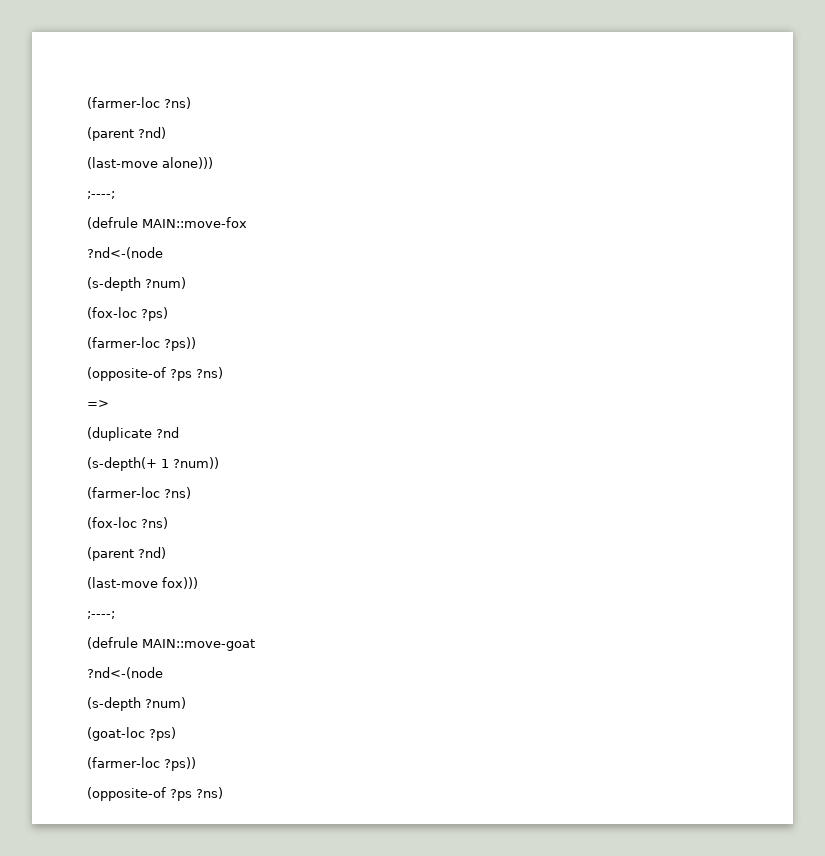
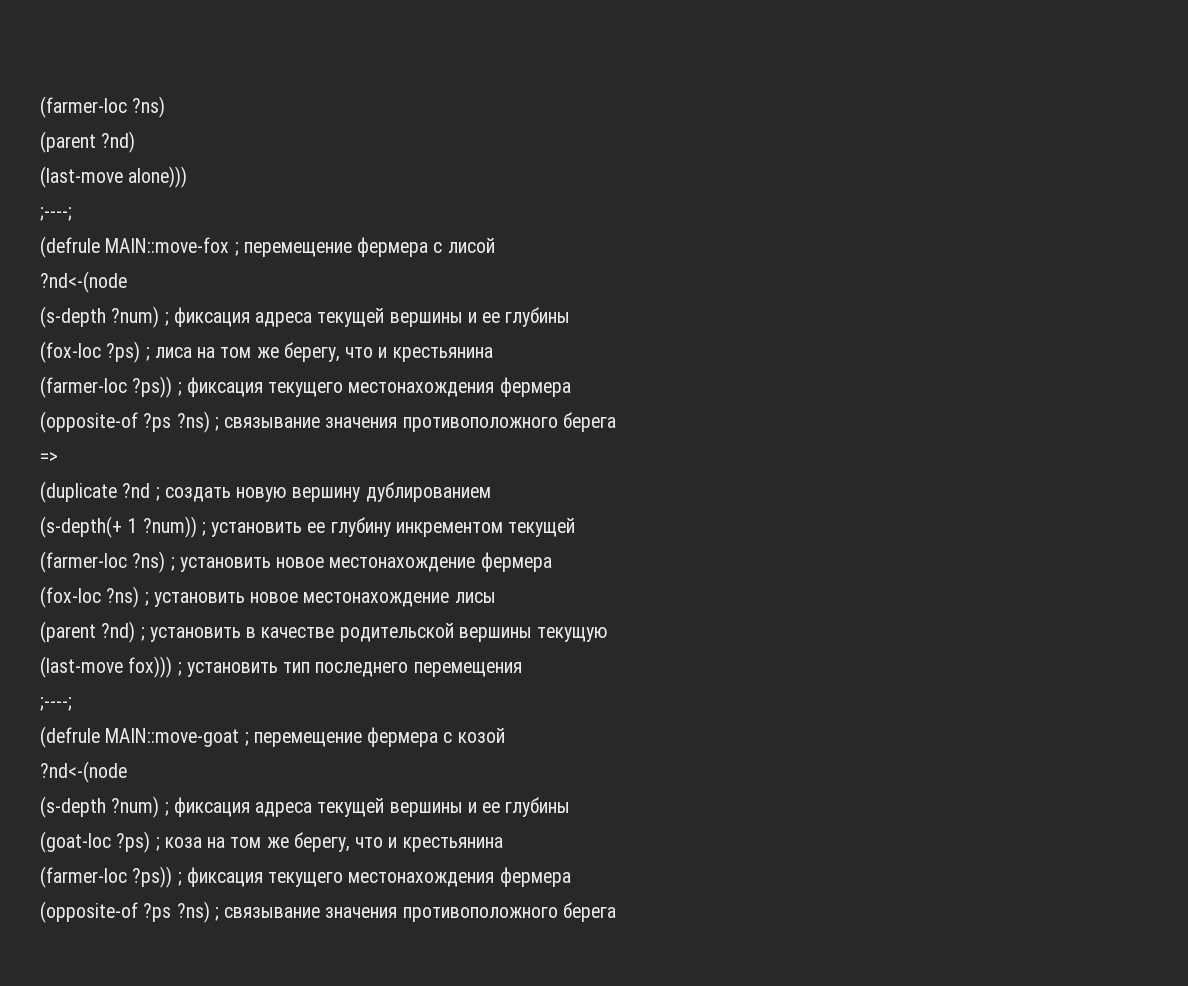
[87,247,163,259] [87,277,186,291] [87,307,168,321] [87,337,196,351] [87,367,223,381] [87,400,109,408] [87,427,179,441] [87,457,219,471] [87,487,191,499] [87,517,168,529] [87,547,166,561] [87,577,198,589] [87,611,115,619] [87,637,255,651] [87,667,163,679] [87,697,186,711] [87,727,176,741] [87,757,196,771] [87,787,223,801] // ?nd<-(node // (s-depth ?num) // (fox-loc ?ps) // (farmer-loc ?ps)) // (opposite-of ?ps ?ns) // => // (duplicate ?nd // (s-depth(+ 1 ?num)) // (farmer-loc ?ns) // (fox-loc ?ns) // (parent ?nd) // (last-move fox))) // ;----; // (defrule MAIN::move-goat // ?nd<-(node // (s-depth ?num) // (goat-loc ?ps) // (farmer-loc ?ps)) // (opposite-of ?ps ?ns) -> [234,237,495,257] [40,271,127,293] [40,306,571,328] [40,341,493,363] [40,376,571,398] [40,411,616,433] [40,452,58,463] [40,481,491,503] [40,516,576,538] [40,551,552,573] [40,586,496,608] [40,621,609,643] [40,656,522,678] [40,697,72,711] [40,726,505,748] [40,761,127,783] [40,796,571,818] [40,831,503,853] [40,866,571,888] [40,901,616,923] ; перемещение фермера с лисой // ?nd<-(node // (s-depth ?num) ; фиксация адреса текущей вершины и ее глубины // (fox-loc ?ps) ; лиса на том же берегу, что и крестьянина // (farmer-loc ?ps)) ; фиксация текущего местонахождения фермера // (opposite-of ?ps ?ns) ; связывание значения противоположного берега // => // (duplicate ?nd ; создать новую вершину дублированием // (s-depth(+ 1 ?num)) ; установить ее глубину инкрементом текущей // (farmer-loc ?ns) ; установить новое местонахождение фермера // (fox-loc ?ns) ; установить новое местонахождение лисы // (parent ?nd) ; установить в качестве родительской вершины текущую // (last-move fox))) ; установить тип последнего перемещения // ;----; // (defrule MAIN::move-goat ; перемещение фермера с козой // ?nd<-(node // (s-depth ?num) ; фиксация адреса текущей вершины и ее глубины // (goat-loc ?ps) ; коза на том же берегу, что и крестьянина // (farmer-loc ?ps)) ; фиксация текущего местонахождения фермера // (opposite-of ?ps ?ns) ; связывание значения противоположного берега

